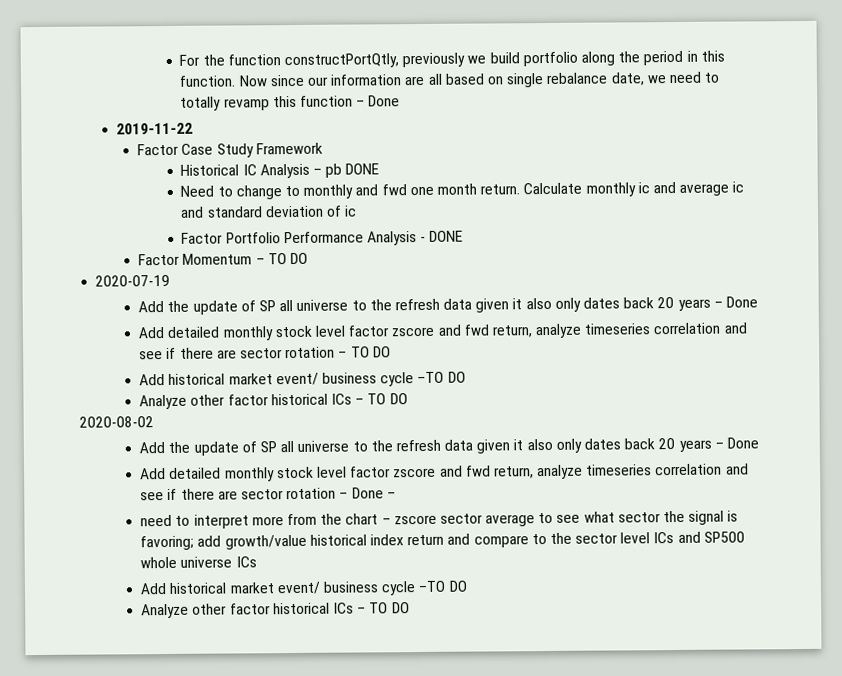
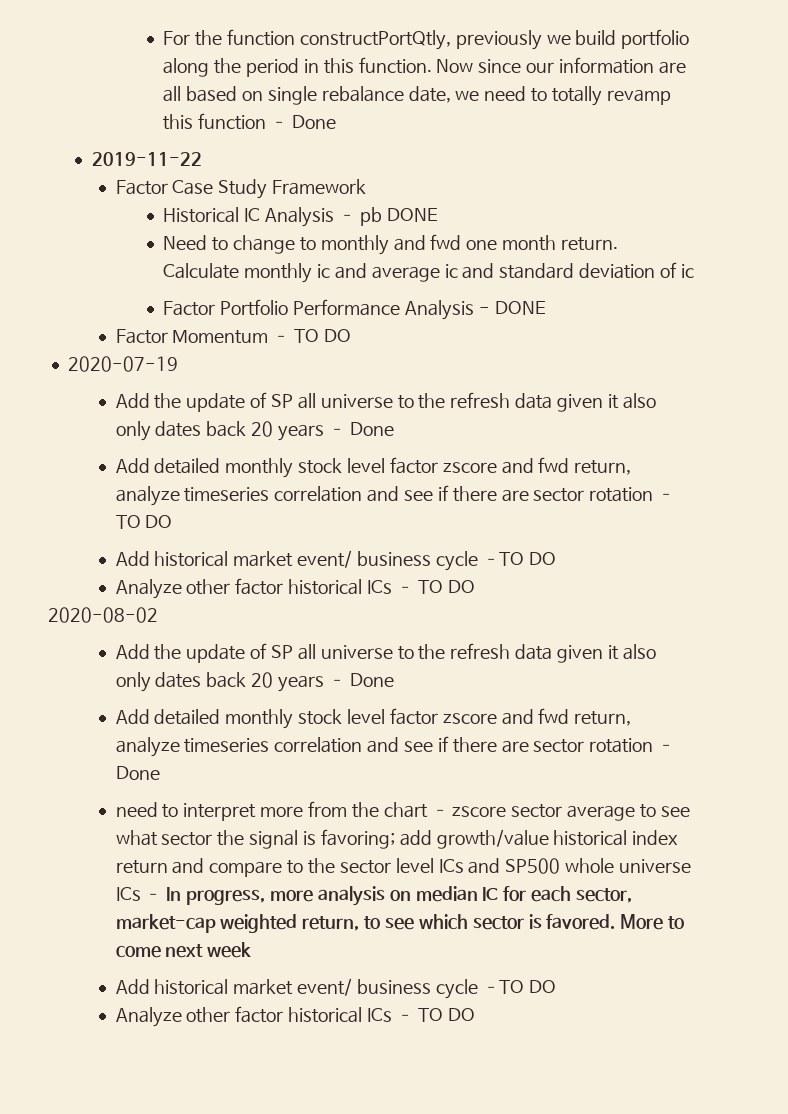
[386,492,396,499] – -> (160, 773) none
(257, 562) none -> [145,886,632,906] [115,914,685,933] [115,942,252,958] – In progress, more analysis on median IC for each sector, market-cap weighted return, to see which sector is favored. More to come next week

